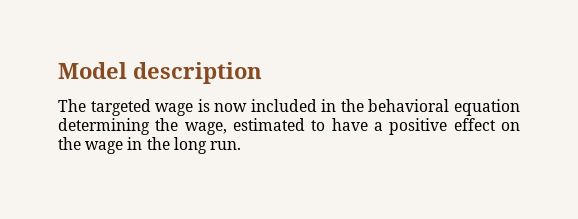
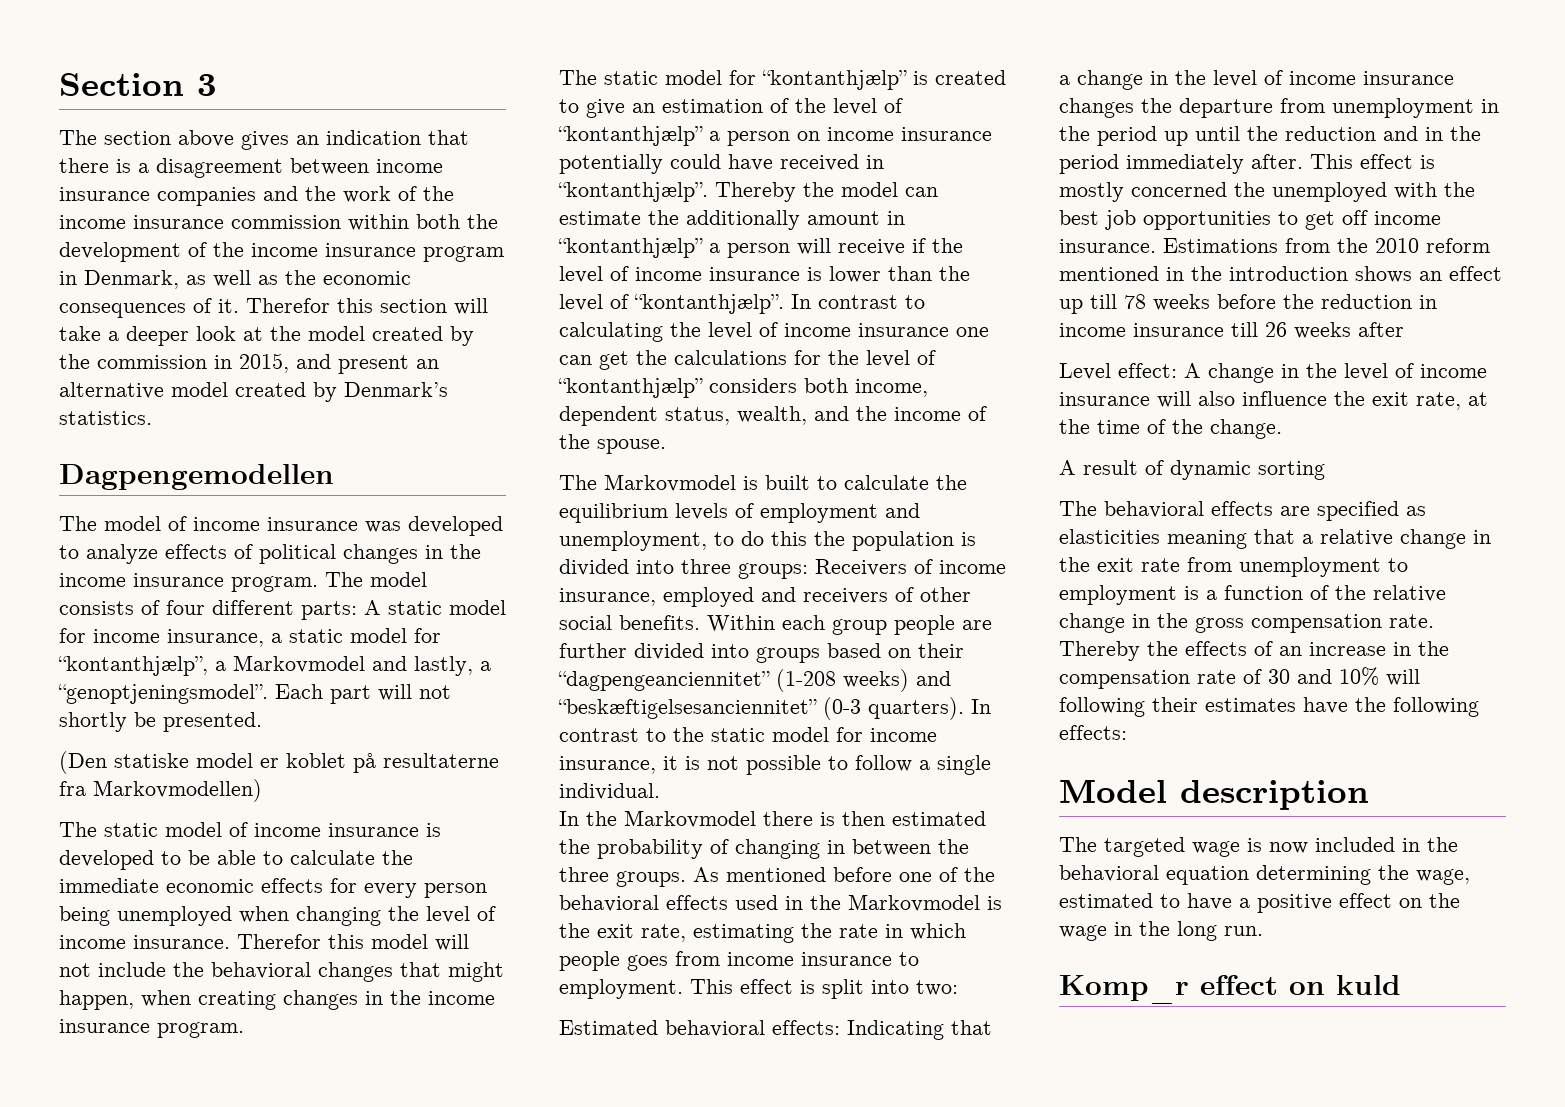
(58, 70) none -> [59,73,217,96] [59,130,469,150] [59,158,443,178] [59,186,454,206] [59,214,498,231] [59,242,504,262] [59,270,411,289] [59,298,488,318] [59,326,474,346] [59,353,439,374] [59,382,448,402] [59,411,152,425] [59,464,334,490] [59,516,503,536] [59,544,481,564] [59,572,427,592] [59,600,506,620] [59,628,441,647] [58,655,491,676] [58,684,451,704] [59,712,262,732] [59,751,499,774] [59,779,262,802] [59,822,441,837] [59,850,413,870] [59,878,487,898] [59,906,496,926] [59,934,469,951] [59,962,504,982] [59,990,495,1010] [59,1019,244,1038] [559,70,1006,90] [559,98,903,118] [558,126,992,146] [559,154,884,174] [558,182,938,202] [559,210,905,230] [558,238,963,258] [559,266,970,283] [559,294,925,314] [559,322,989,342] [559,350,936,370] [558,378,928,398] [559,406,987,426] [559,434,666,454] [559,474,967,492] [559,503,920,523] [559,531,976,551] [559,559,1006,579] [559,587,971,607] [559,615,992,635] [559,643,964,663] [558,669,951,692] [558,697,991,720] [559,727,937,742] [559,755,991,775] [559,783,660,800] [559,810,986,828] [559,839,969,859] [559,867,995,887] [559,894,1002,912] [559,923,966,943] [559,951,919,971] [559,979,958,999] [559,1020,992,1040] [1059,70,1454,90] [1059,98,1499,118] [1059,126,1481,146] [1059,154,1435,174] [1059,182,1475,202] [1059,210,1441,230] [1059,238,1490,253] [1059,266,1502,283] [1059,294,1437,314] [1059,322,1404,339] [1059,363,1487,383] [1059,391,1488,410] [1059,419,1282,439] [1059,460,1325,480] [1059,501,1426,521] [1059,529,1491,549] [1059,557,1408,577] [1059,585,1446,605] [1059,613,1434,633] [1059,641,1449,661] [1059,667,1420,689] [1059,697,1479,717] [1059,725,1127,740] Section 3 // The section above gives an indication that there is a disagreement between income insurance companies and the work of the income insurance commission within both the development of the income insurance program in Denmark, as well as the economic consequences of it. Therefor this section will take a deeper look at the model created by the commission in 2015, and present an alternative model created by Denmark’s statistics. // Dagpengemodellen // The model of income insurance was developed to analyze effects of political changes in the income insurance program. The model consists of four different parts: A static model for income insurance, a static model for “kontanthjælp”, a Markovmodel and lastly, a “genoptjeningsmodel”. Each part will not shortly be presented. // (Den statiske model er koblet på resultaterne fra Markovmodellen) // The static model of income insurance is developed to be able to calculate the immediate economic effects for every person being unemployed when changing the level of income insurance. Therefor this model will not include the behavioral changes that might happen, when creating changes in the income insurance program. // The static model for “kontanthjælp” is created to give an estimation of the level of “kontanthjælp” a person on income insurance potentially could have received in “kontanthjælp”. Thereby the model can estimate the additionally amount in “kontanthjælp” a person will receive if the level of income insurance is lower than the level of “kontanthjælp”. In contrast to calculating the level of income insurance one can get the calculations for the level of “kontanthjælp” considers both income, dependent status, wealth, and the income of the spouse. // The Markovmodel is built to calculate the equilibrium levels of employment and unemployment, to do this the population is divided into three groups: Receivers of income insurance, employed and receivers of other social benefits. Within each group people are further divided into groups based on their “dagpengeanciennitet” (1-208 weeks) and “beskæftigelsesanciennitet” (0-3 quarters). In contrast to the static model for income insurance, it is not possible to follow a single individual. // In the Markovmodel there is then estimated the probability of changing in between the three groups. As mentioned before one of the behavioral effects used in the Markovmodel is the exit rate, estimating the rate in which people goes from income insurance to employment. This effect is split into two: // Estimated behavioral effects: Indicating that a change in the level of income insurance changes the departure from unemployment in the period up until the reduction and in the period immediately after. This effect is mostly concerned the unemployed with the best job opportunities to get off income insurance. Estimations from the 2010 reform mentioned in the introduction shows an effect up till 78 weeks before the reduction in income insurance till 26 weeks after // Level effect: A change in the level of income insurance will also influence the exit rate, at the time of the change. // A result of dynamic sorting // The behavioral effects are specified as elasticities meaning that a relative change in the exit rate from unemployment to employment is a function of the relative change in the gross compensation rate. Thereby the effects of an increase in the compensation rate of 30 and 10% will following their estimates have the following effects: //
(241, 145) none -> [1059,975,1401,1004] // Komp_r effect on kuld

